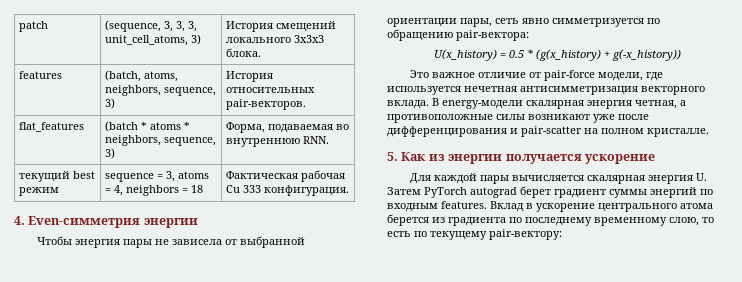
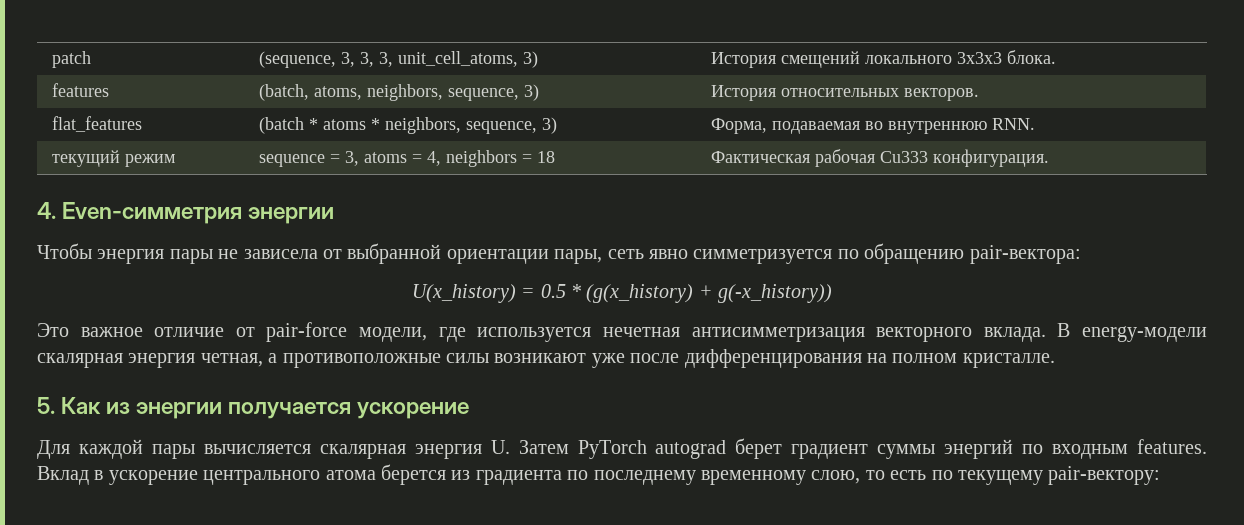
[225,99,306,110] pair-векторов. -> [903,88,979,101] векторов.
[72,171,95,179] best -> (120, 158) none
[225,185,261,193] Cu 333 -> [879,151,928,163] Cu333
[510,126,582,137] и pair-scatter -> (862, 358) none

